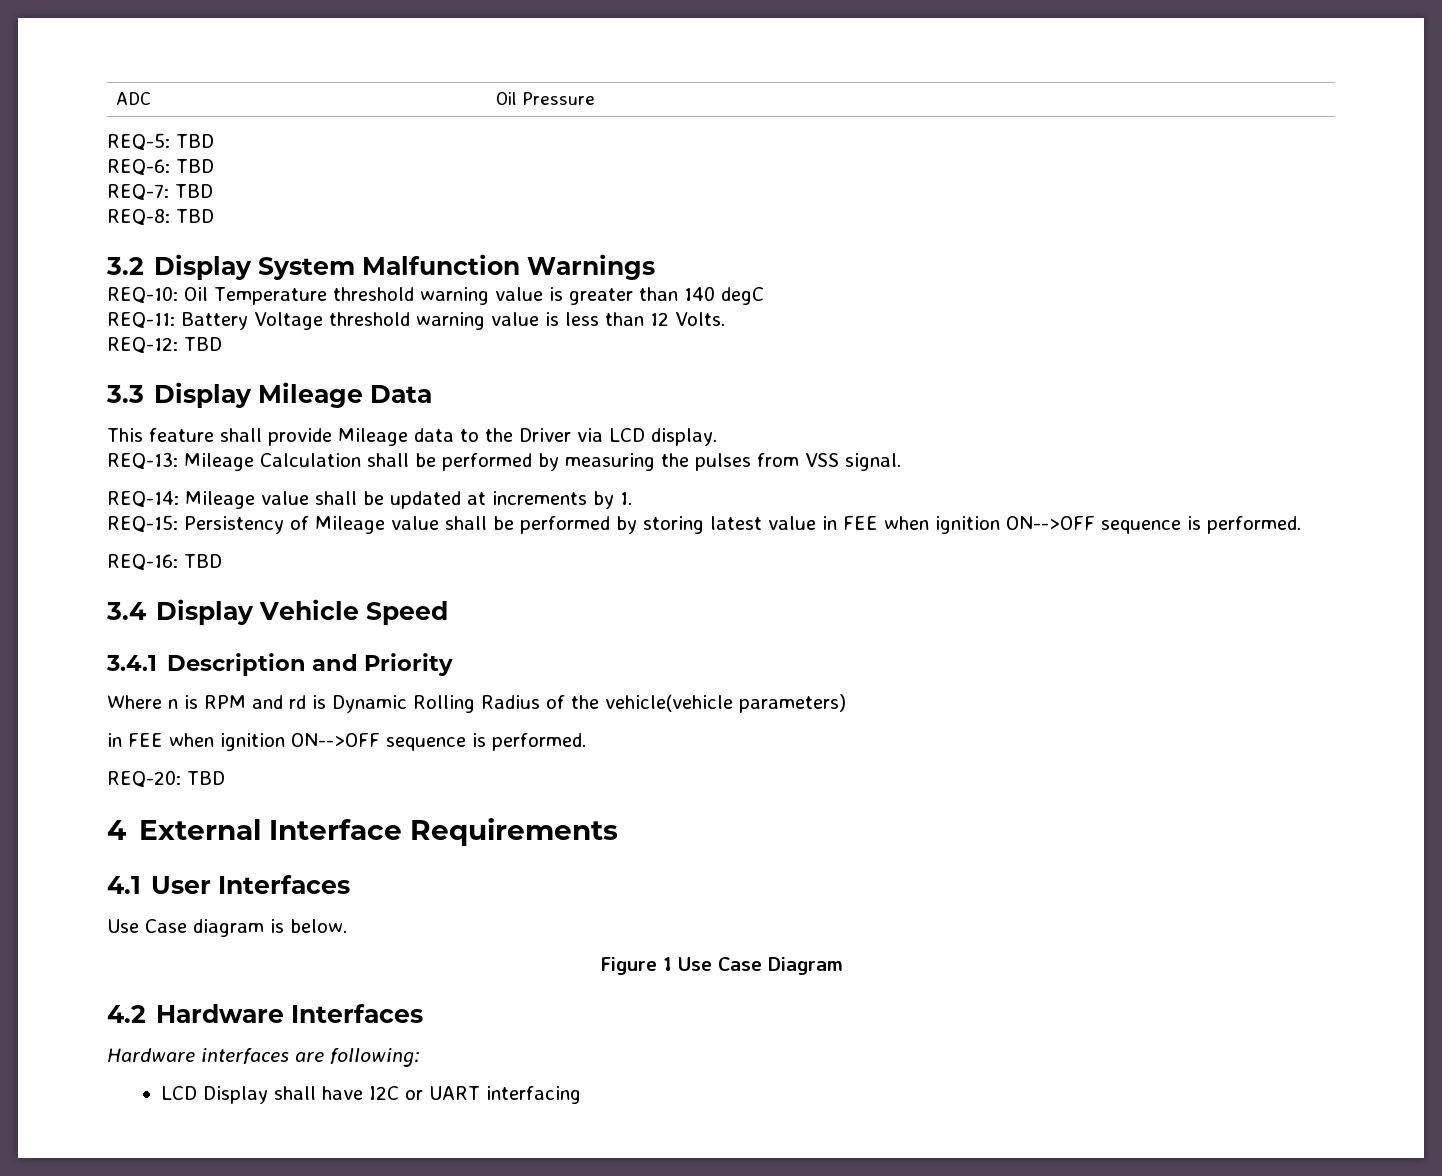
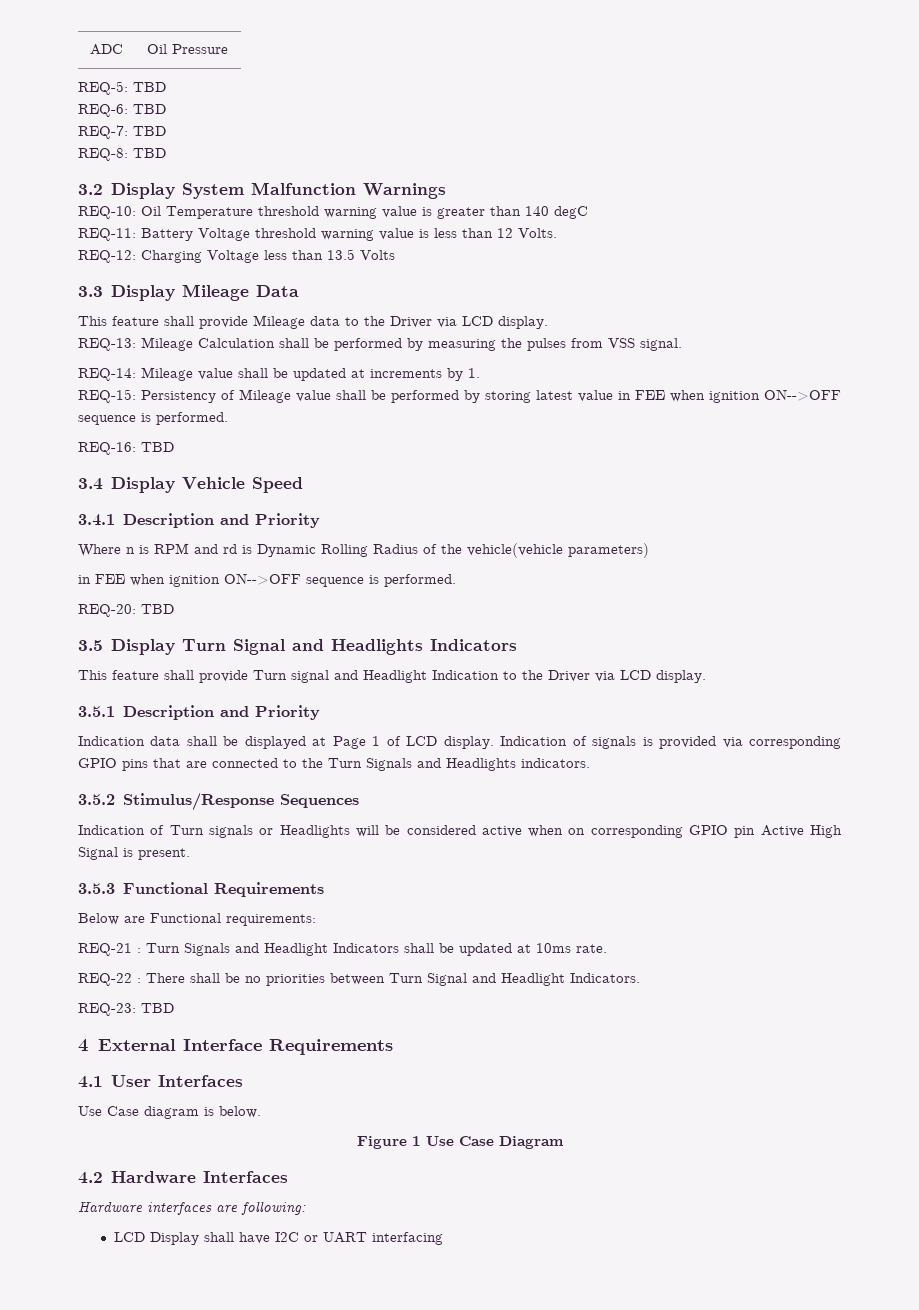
[184,337,222,351] TBD -> [141,249,395,263] Charging Voltage less than 13.5 Volts
(225, 778) none -> [78,639,517,655] [78,670,706,683] [78,705,320,720] [78,736,842,749] [78,758,590,771] [78,793,359,811] [78,825,842,838] [78,847,190,860] [78,882,324,897] [78,913,316,926] [78,943,607,956] [78,973,640,986] [78,1003,174,1016] // 3.5 Display Turn Signal and Headlights Indicators // This feature shall provide Turn signal and Headlight Indication to the Driver via LCD display. // 3.5.1 Description and Priority // Indication data shall be displayed at Page 1 of LCD display. Indication of signals is provided via corresponding GPIO pins that are connected to the Turn Signals and Headlights indicators. // 3.5.2 Stimulus/Response Sequences // Indication of Turn signals or Headlights will be considered active when on corresponding GPIO pin Active High Signal is present. // 3.5.3 Functional Requirements // Below are Functional requirements: // REQ-21 : Turn Signals and Headlight Indicators shall be updated at 10ms rate. // REQ-22 : There shall be no priorities between Turn Signal and Headlight Indicators. // REQ-23: TBD

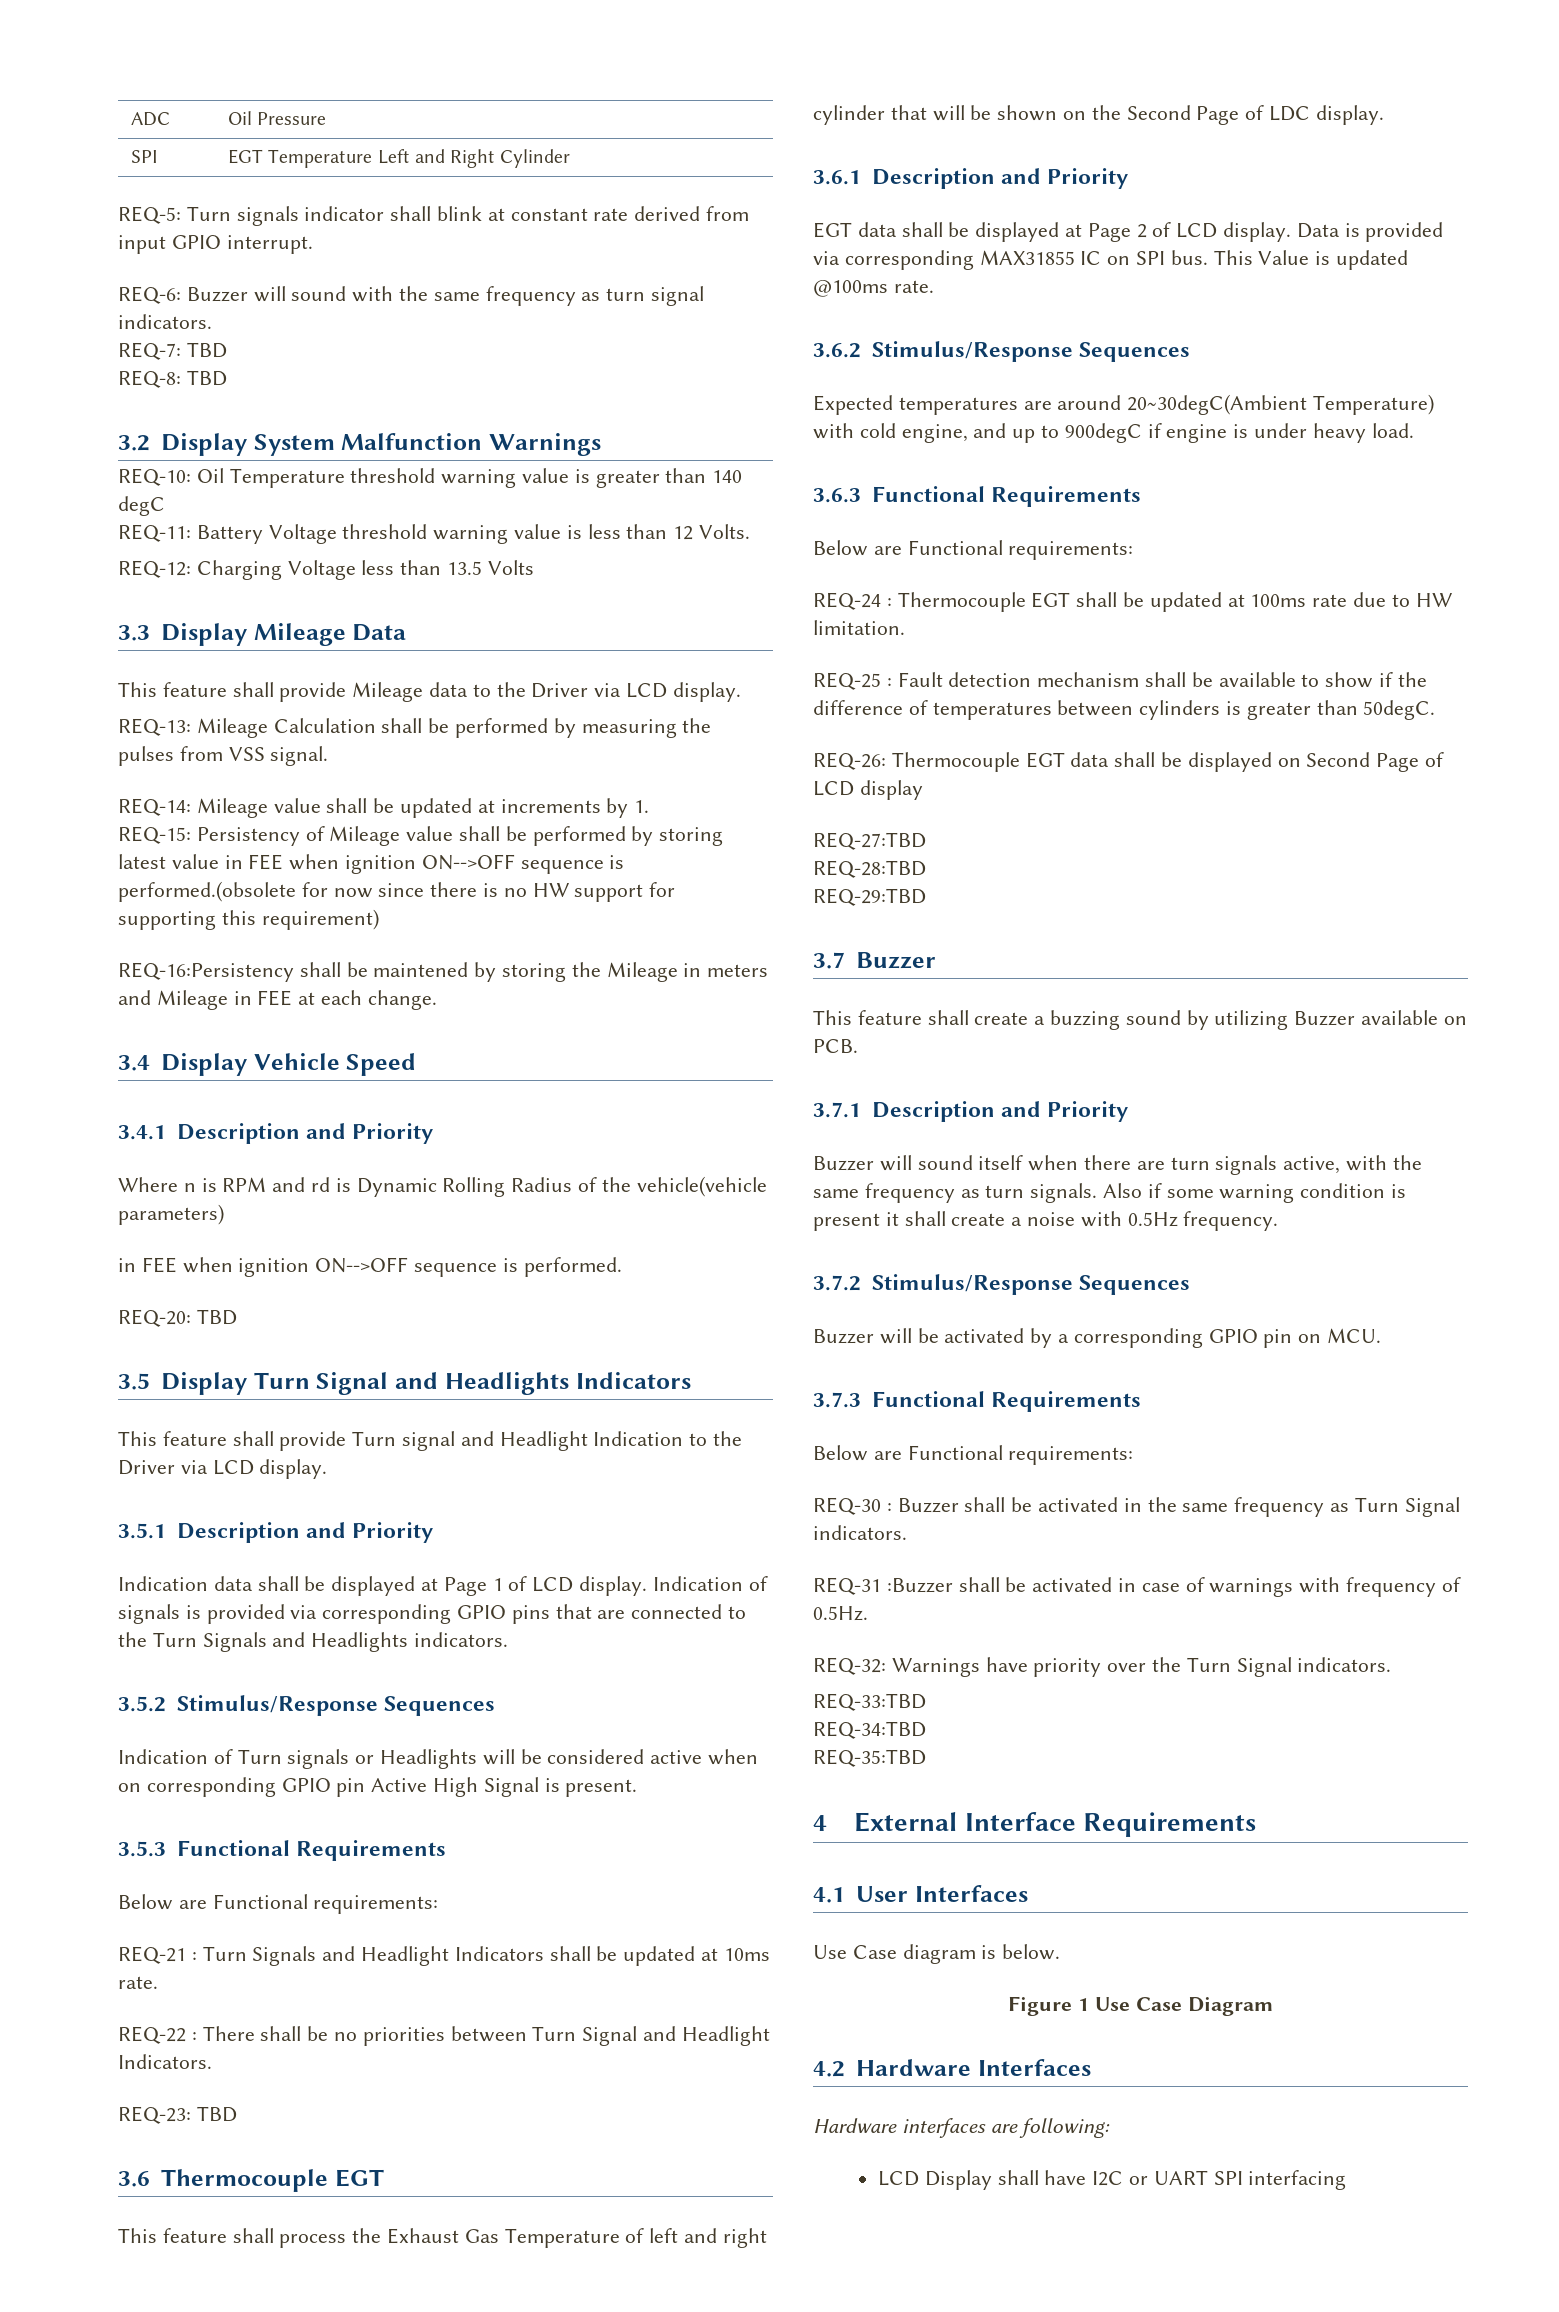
[78,81,166,95] [78,104,166,117] // REQ-5: TBD // REQ-6: TBD -> [131,150,159,163] [228,149,571,168] [118,206,750,226] [118,235,313,254] [118,286,705,306] [118,314,212,329] // SPI | EGT Temperature Left and Right Cylinder // REQ-5: Turn signals indicator shall blink at constant rate derived from input GPIO interrupt. // REQ-6: Buzzer will sound with the same frequency as turn signal indicators.
[156,412,228,425] [78,442,174,455] performed. // REQ-16: TBD -> [118,881,676,902] [118,909,379,930] [118,962,769,982] [118,990,437,1010] performed.(obsolete for now since there is no HW support for supporting this requirement) // REQ-16:Persistency shall be maintened by storing the Mileage in meters and Mileage in FEE at each change.
(174, 1008) none -> [118,2169,384,2192] [118,2228,767,2248] [813,105,1384,125] [813,168,1129,189] [813,222,1444,242] [813,250,1409,270] [813,280,934,297] [813,341,1190,362] [813,394,1435,415] [813,423,1414,443] [813,486,1141,507] [813,540,1134,560] [813,592,1453,612] [813,620,905,635] [813,672,1427,690] [813,700,1436,720] [813,752,1445,772] [813,780,923,800] [813,832,926,850] [813,860,926,878] [813,888,926,906] [813,952,936,969] [813,1010,1467,1030] [813,1039,858,1053] [813,1101,1129,1122] [813,1155,1422,1175] [813,1183,1407,1203] [813,1211,1279,1231] [813,1274,1190,1295] [813,1328,1382,1348] [813,1391,1141,1412] [813,1445,1134,1465] [813,1497,1460,1517] [813,1525,907,1540] [813,1577,1461,1597] [813,1606,868,1621] [813,1657,1392,1677] [813,1693,926,1711] [813,1721,926,1739] [813,1749,926,1767] // 3.6 Thermocouple EGT // This feature shall process the Exhaust Gas Temperature of left and right cylinder that will be shown on the Second Page of LDC display. // 3.6.1 Description and Priority // EGT data shall be displayed at Page 2 of LCD display. Data is provided via corresponding MAX31855 IC on SPI bus. This Value is updated @100ms rate. // 3.6.2 Stimulus/Response Sequences // Expected temperatures are around 20~30degC(Ambient Temperature) with cold engine, and up to 900degC if engine is under heavy load. // 3.6.3 Functional Requirements // Below are Functional requirements: // REQ-24 : Thermocouple EGT shall be updated at 100ms rate due to HW limitation. // REQ-25 : Fault detection mechanism shall be available to show if the difference of temperatures between cylinders is greater than 50degC. // REQ-26: Thermocouple EGT data shall be displayed on Second Page of LCD display // REQ-27:TBD // REQ-28:TBD // REQ-29:TBD // 3.7 Buzzer // This feature shall create a buzzing sound by utilizing Buzzer available on PCB. // 3.7.1 Description and Priority // Buzzer will sound itself when there are turn signals active, with the same frequency as turn signals. Also if some warning condition is present it shall create a noise with 0.5Hz frequency. // 3.7.2 Stimulus/Response Sequences // Buzzer will be activated by a corresponding GPIO pin on MCU. // 3.7.3 Functional Requirements // Below are Functional requirements: // REQ-30 : Buzzer shall be activated in the same frequency as Turn Signal indicators. // REQ-31 :Buzzer shall be activated in case of warnings with frequency of 0.5Hz. // REQ-32: Warnings have priority over the Turn Signal indicators. // REQ-33:TBD // REQ-34:TBD // REQ-35:TBD
(368, 1237) none -> [1213,2171,1243,2185] SPI

